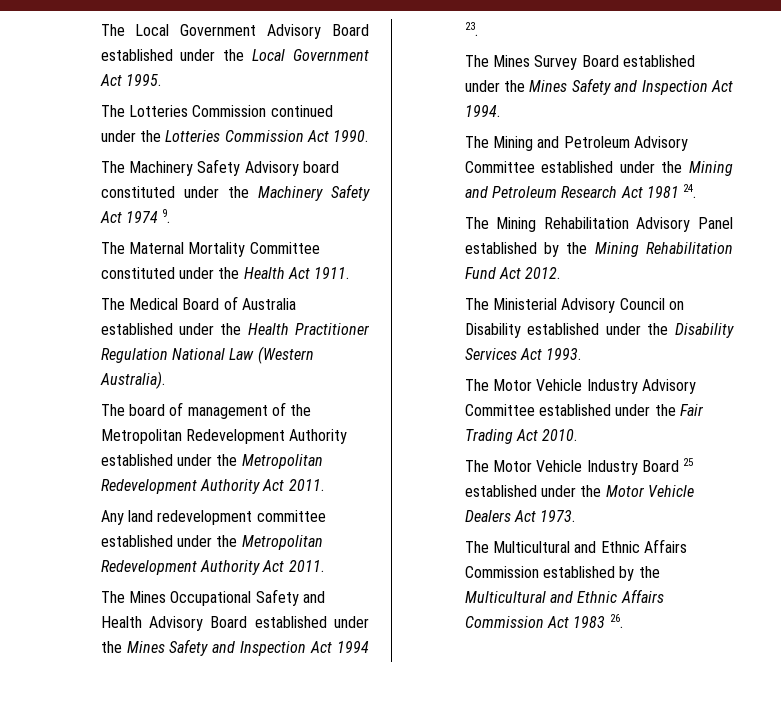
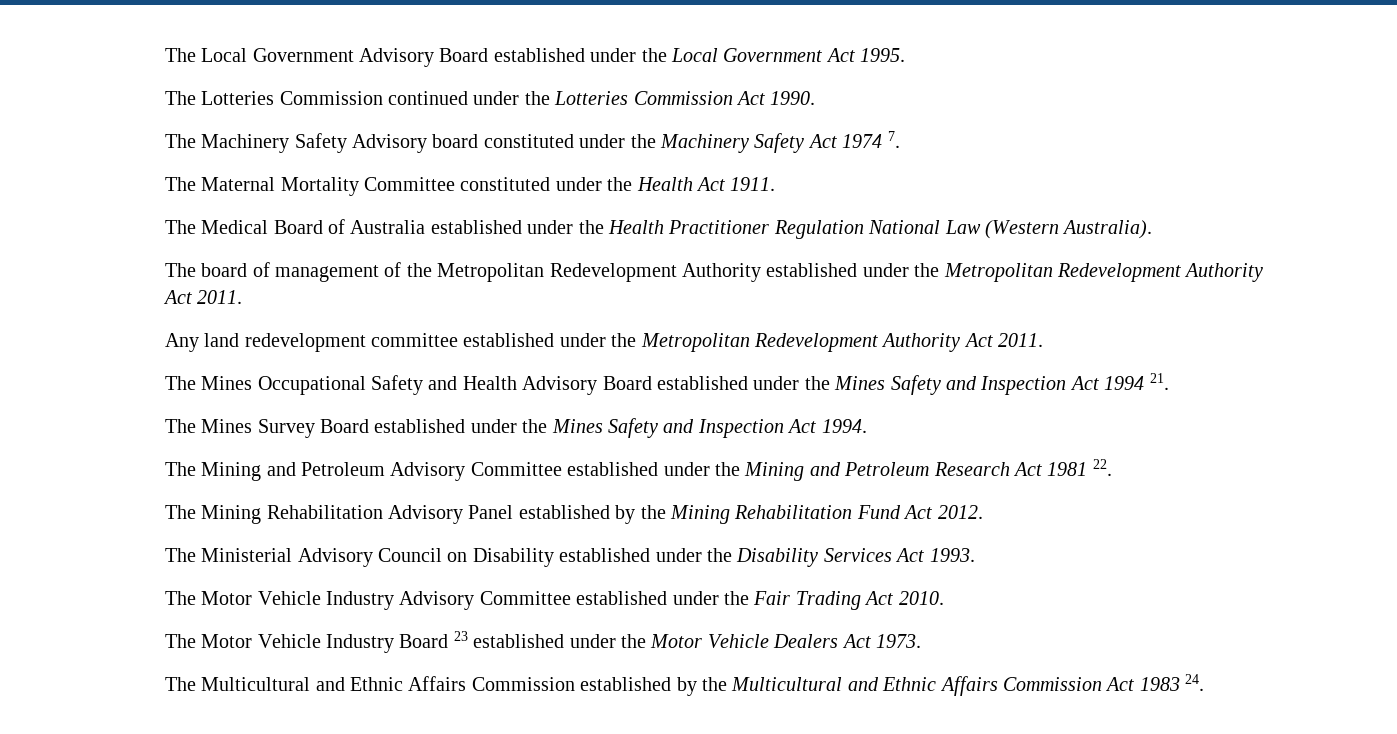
[162,209,171,223] 9. -> [887,131,900,148] 7.
[464,22,478,36] 23. -> [1149,373,1169,390] 21.
[683,184,697,198] 24. -> [1092,459,1112,476] 22.
[683,458,694,466] 25 -> [453,631,468,641] 23
[609,614,623,628] 26. -> [1185,674,1205,691] 24.

